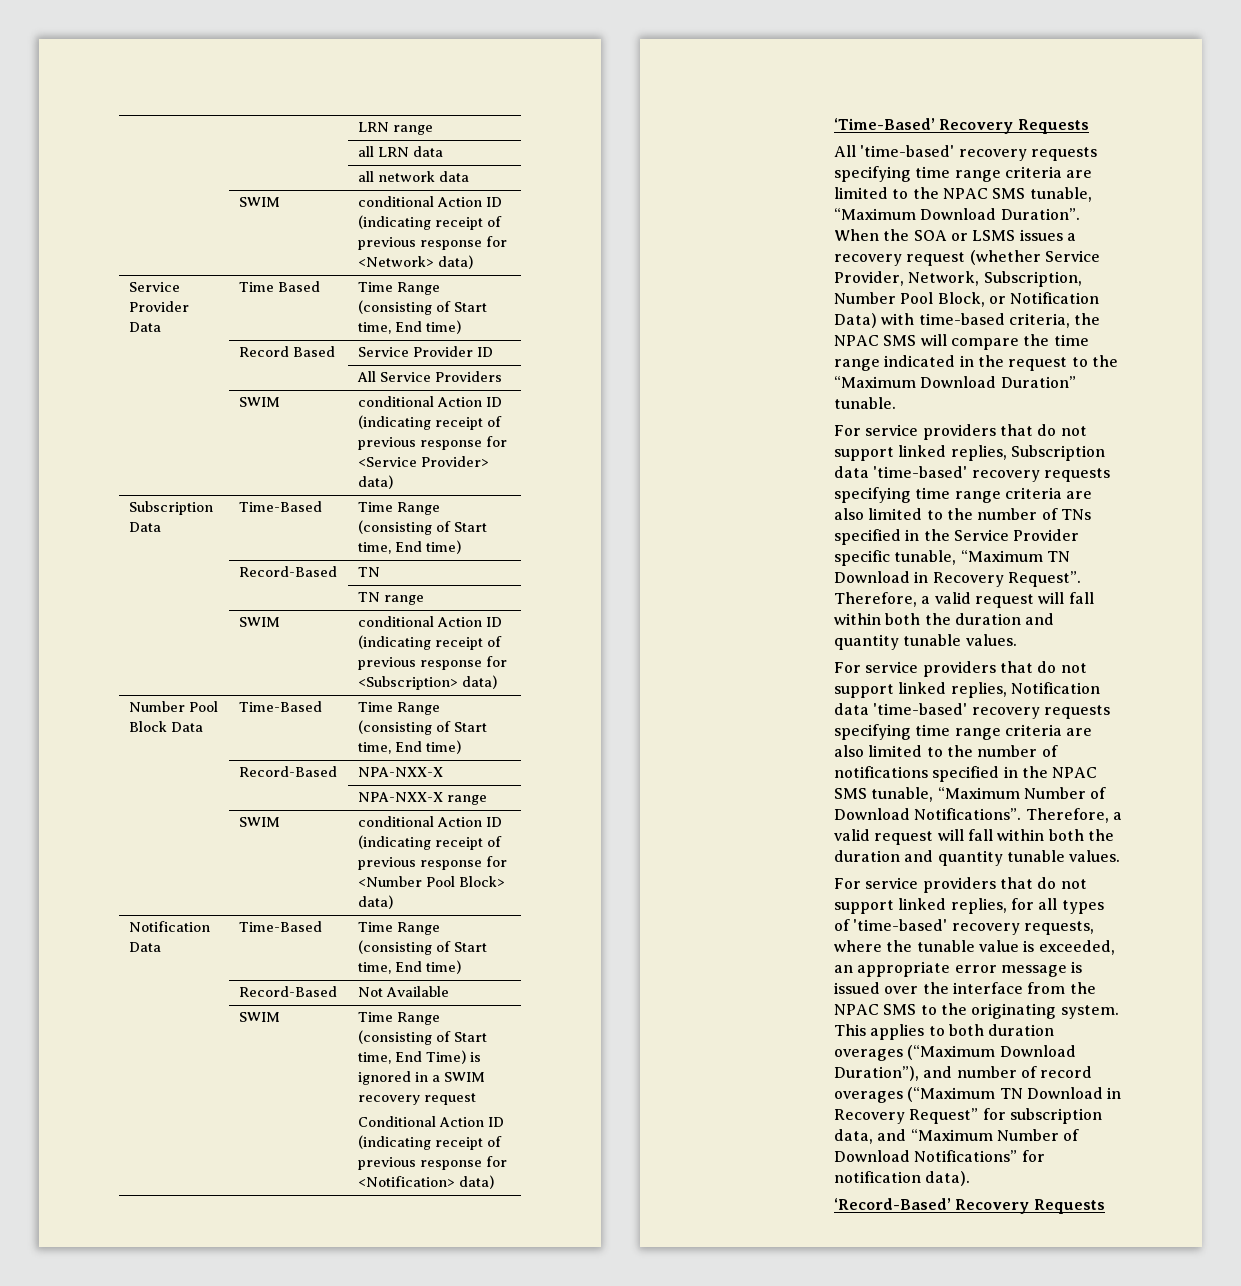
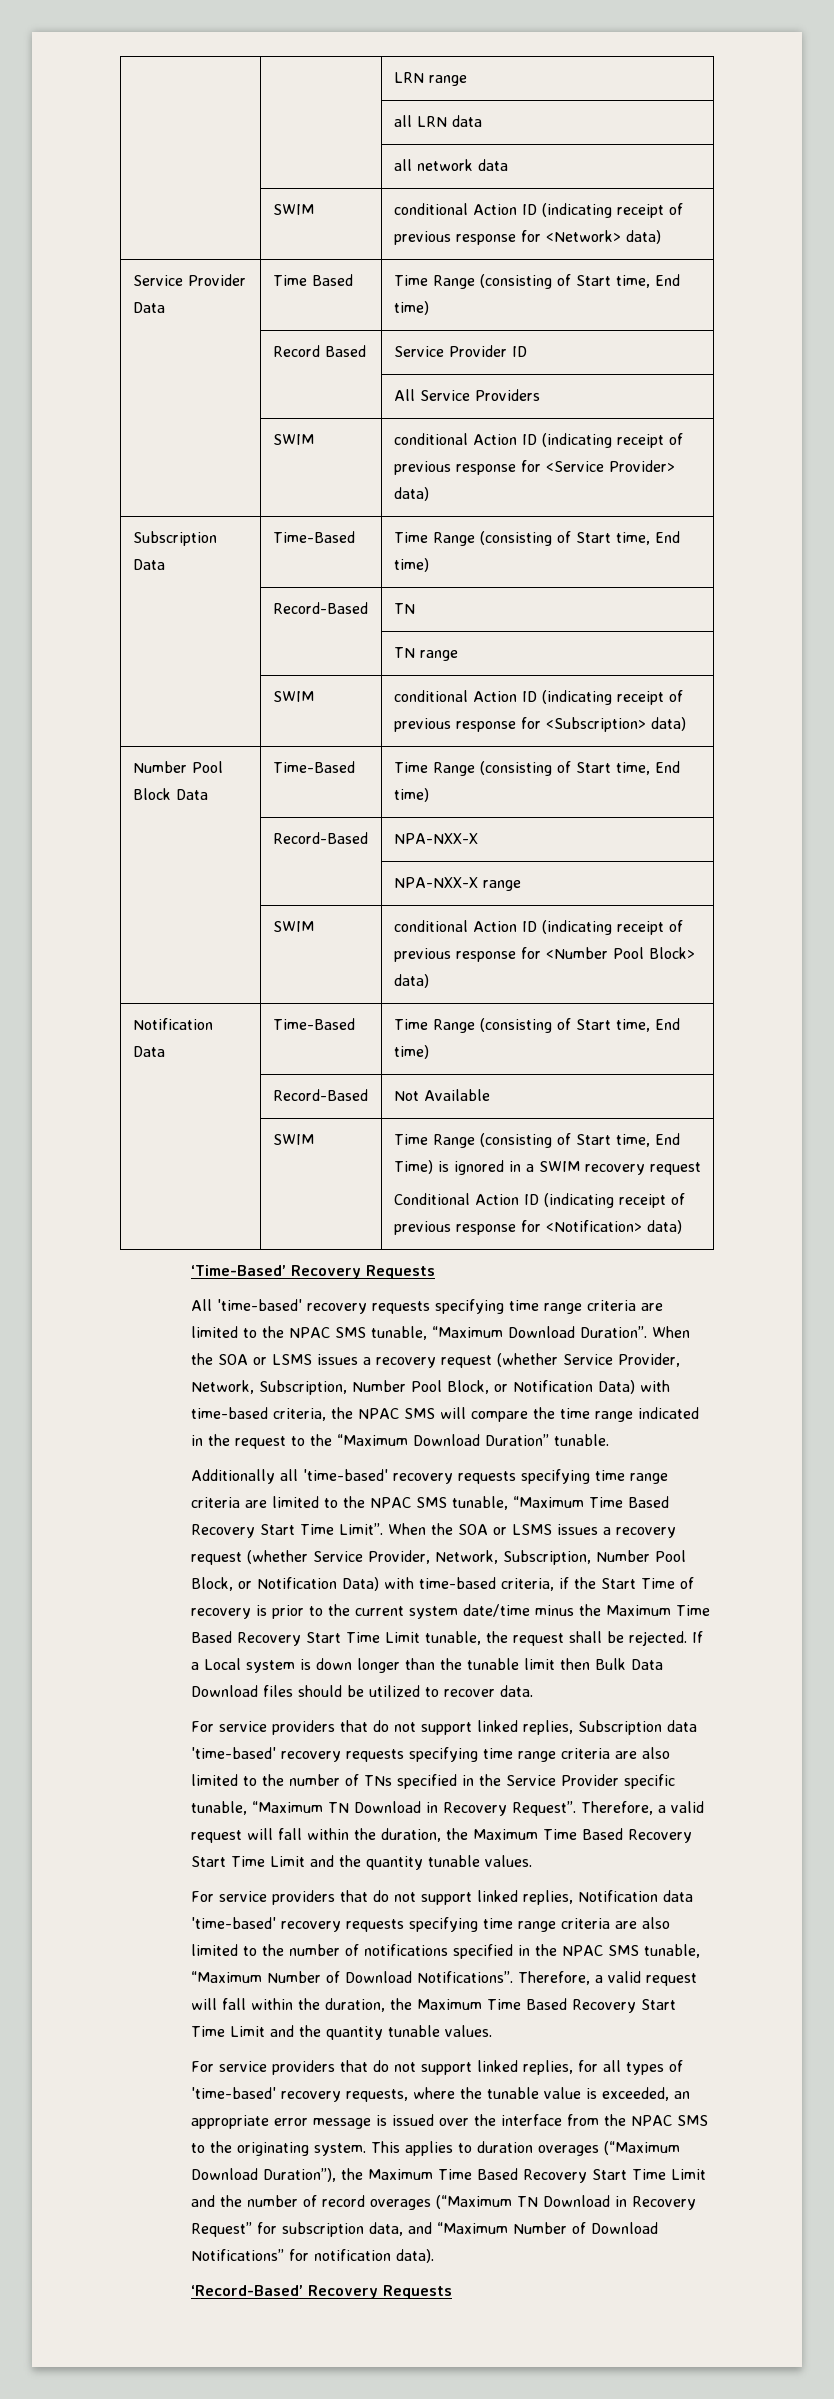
(896, 403) none -> [191,1469,669,1484] [191,1496,670,1510] [191,1523,677,1538] [191,1550,687,1565] [191,1577,695,1591] [191,1604,711,1619] [191,1631,704,1646] [191,1658,664,1673] [191,1685,534,1697] // Additionally all 'time-based' recovery requests specifying time range criteria are limited to the NPAC SMS tunable, “Maximum Time Based Recovery Start Time Limit”. When the SOA or LSMS issues a recovery request (whether Service Provider, Network, Subscription, Number Pool Block, or Notification Data) with time-based criteria, if the Start Time of recovery is prior to the current system date/time minus the Maximum Time Based Recovery Start Time Limit tunable, the request shall be rejected. If a Local system is down longer than the tunable limit then Bulk Data Download files should be utilized to recover data.
[885,613,1055,625] both the duration and -> [354,1828,693,1843] [191,1855,362,1867] the duration, the Maximum Time Based Recovery Start Time Limit and the
[1048,829,1114,841] [833,850,934,862] both the duration and -> [298,1998,677,2013] [191,2025,322,2037] the duration, the Maximum Time Based Recovery Start Time Limit and the
[948,1024,984,1036] both -> (473, 2148) none
[923,1066,953,1078] and -> [341,2168,707,2183] [191,2195,243,2207] the Maximum Time Based Recovery Start Time Limit and the

